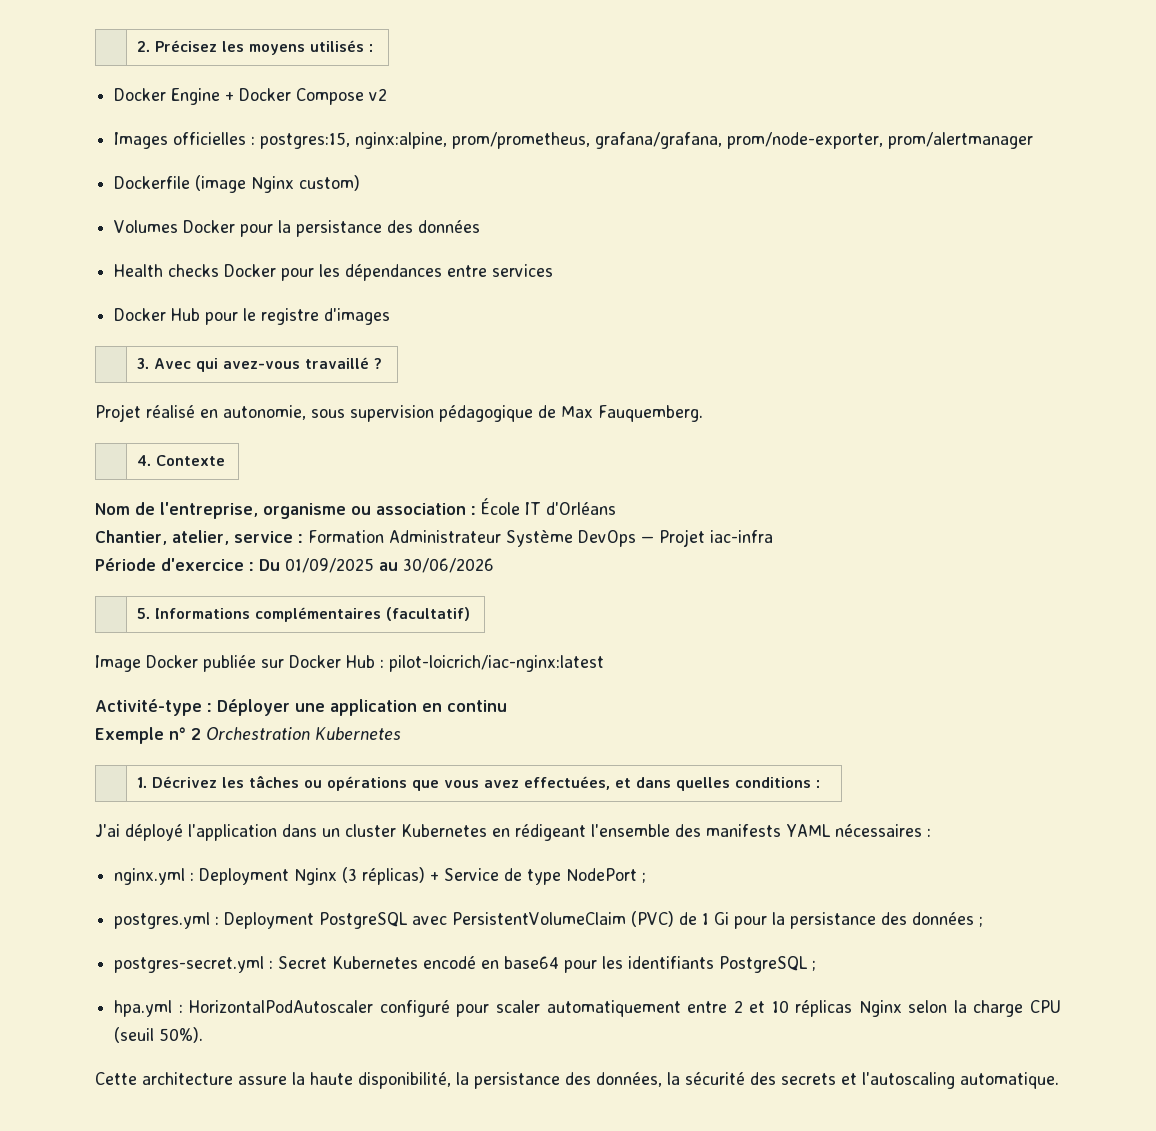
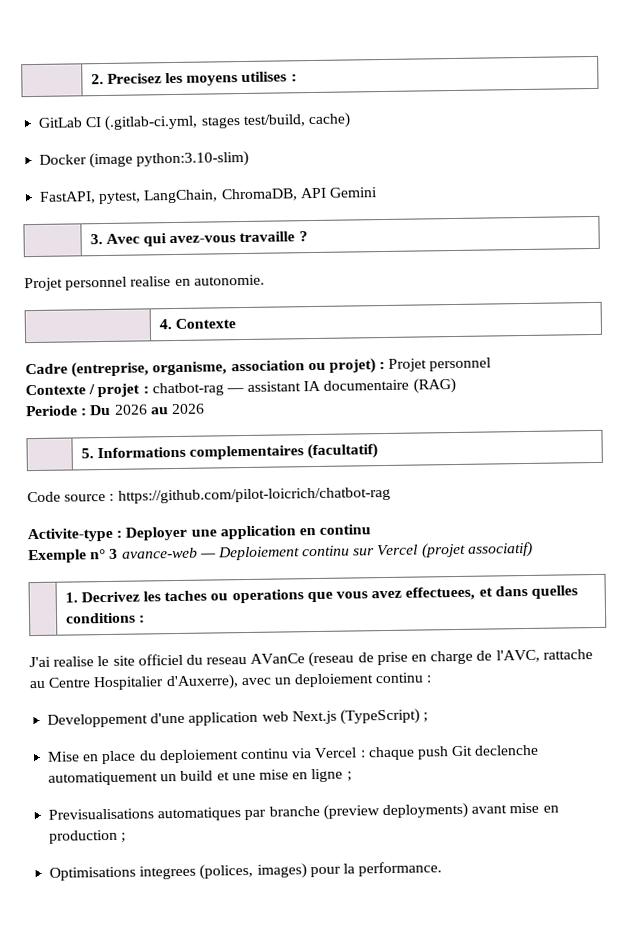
[155,40,218,52] Précisez -> [106,73,162,84] Precisez
[310,40,374,52] [114,88,388,105] [114,132,1034,149] [114,175,361,193] [114,220,481,237] [114,264,554,281] [114,308,391,325] utilisés : // Docker Engine + Docker Compose v2 // Images officielles : postgres:15, nginx:alpine, prom/prometheus, grafana/grafana, prom/node-exporter, prom/alertmanager // Dockerfile (image Nginx custom) // Volumes Docker pour la persistance des données // Health checks Docker pour les dépendances entre services // Docker Hub pour le registre d'images -> [241,71,297,83] [38,112,351,131] [39,150,250,169] [39,187,378,205] utilises : // GitLab CI (.gitlab-ci.yml, stages test/build, cache) // Docker (image python:3.10-slim) // FastAPI, pytest, LangChain, ChromaDB, API Gemini
[305,357,370,369] travaillé -> [239,231,296,243] travaille
[146,405,703,422] [137,455,226,466] [95,498,616,519] [95,529,773,547] [95,558,494,573] réalisé en autonomie, sous supervision pédagogique de Max Fauquemberg. // | 4. Contexte // Nom de l'entreprise, organisme ou association : École IT d'Orléans // Chantier, atelier, service : Formation Administrateur Système DevOps — Projet iac-infra // Période d'exercice : Du 01/09/2025 au 30/06/2026 -> [65,274,265,291] [158,318,236,330] [25,357,492,378] [25,377,456,398] [26,403,205,417] personnel realise en autonomie. // | 4. Contexte // Cadre (entreprise, organisme, association ou projet) : Projet personnel // Contexte / projet : chatbot-rag — assistant IA documentaire (RAG) // Periode : Du 2026 au 2026
[255,607,382,622] complémentaires -> [189,445,305,460] complementaires
[95,655,604,672] [95,699,290,716] Image Docker publiée sur Docker Hub : pilot-loicrich/iac-nginx:latest // Activité-type : Déployer -> [27,486,391,504] [27,526,188,543] Code source : https://github.com/pilot-loicrich/chatbot-rag // Activite-type : Deployer
[191,727,401,740] [137,776,408,791] 2 Orchestration Kubernetes // | 1. Décrivez les tâches ou opérations -> [109,541,533,561] [64,589,304,604] 3 avance-web — Deploiement continu sur Vercel (projet associatif) // | 1. Decrivez les taches ou operations
[524,776,611,790] effectuées, -> [405,586,476,601] effectuees,
[125,824,931,841] [114,867,647,885] [114,911,984,929] [114,956,817,973] [114,1000,1061,1017] [114,1027,204,1043] [95,1072,1059,1089] déployé l'application dans un cluster Kubernetes en rédigeant l'ensemble des manifests YAML nécessaires : // nginx.yml : Deployment Nginx (3 réplicas) + Service de type NodePort ; // postgres.yml : Deployment PostgreSQL avec PersistentVolumeClaim (PVC) de 1 Gi pour la persistance des données ; // postgres-secret.yml : Secret Kubernetes encodé en base64 pour les identifiants PostgreSQL ; // hpa.yml : HorizontalPodAutoscaler configuré pour scaler automatiquement entre 2 et 10 réplicas Nginx selon la charge CPU (seuil 50%). // Cette architecture assure la haute disponibilité, la persistance des données, la sécurité des secrets et l'autoscaling automatique. -> [53,649,593,668] [29,672,433,691] [47,708,429,728] [47,744,540,765] [48,768,352,786] [48,802,559,822] [49,829,127,844] [49,861,443,881] realise le site officiel du reseau AVanCe (reseau de prise en charge de l'AVC, rattache au Centre Hospitalier d'Auxerre), avec un deploiement continu : // Developpement d'une application web Next.js (TypeScript) ; // Mise en place du deploiement continu via Vercel : chaque push Git declenche automatiquement un build et une mise en ligne ; // Previsualisations automatiques par branche (preview deployments) avant mise en production ; // Optimisations integrees (polices, images) pour la performance.

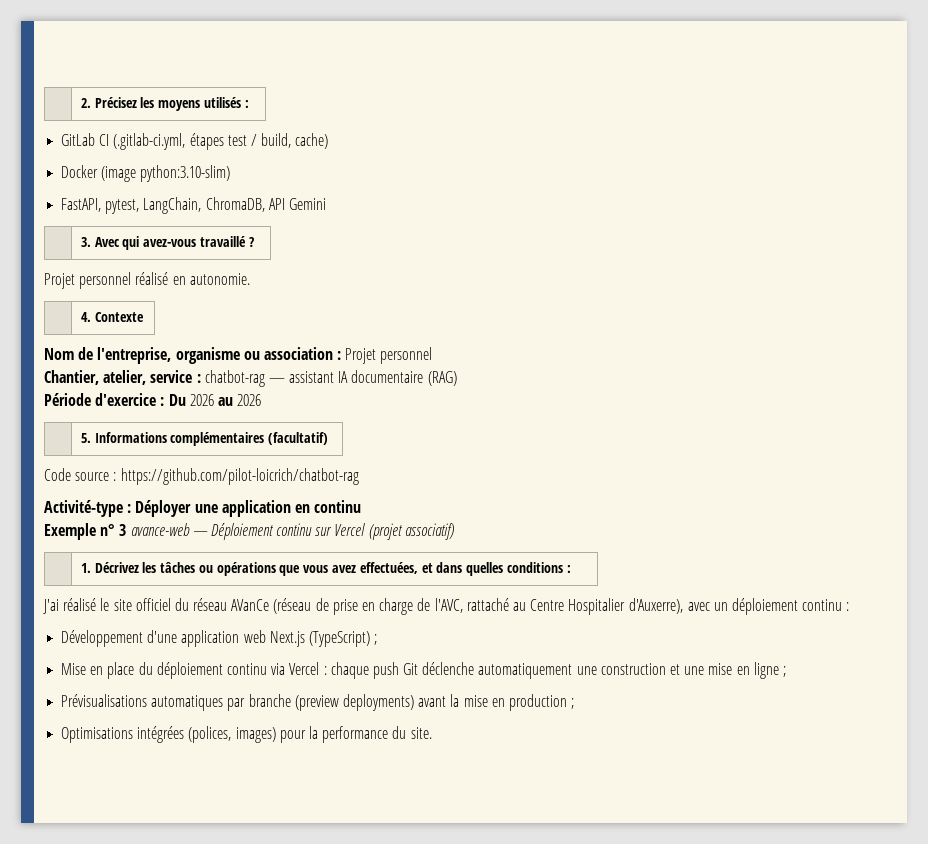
[106,73,162,84] Precisez -> [94,97,137,108] Précisez
[241,71,288,83] utilises -> [203,97,241,108] utilisés
[200,114,306,129] stages test/build, -> [189,133,292,150] étapes test / build,
[239,231,296,243] travaille -> [199,236,246,247] travaillé
[130,276,172,287] realise -> [135,272,169,285] réalisé
[25,358,376,378] Cadre (entreprise, organisme, association ou projet) -> [44,347,333,364] Nom de l'entreprise, organisme ou association
[25,383,141,398] Contexte / projet -> [44,370,193,385] Chantier, atelier, service
[26,405,78,417] Periode -> [44,393,157,406] Période d'exercice
[189,445,305,460] complementaires -> [170,432,265,446] complémentaires
[27,526,188,543] Activite-type : Deployer -> [44,500,192,517] Activité-type : Déployer
[217,546,300,561] Deploiement -> [210,523,274,540] Déploiement
[80,589,304,604] Decrivez les taches ou operations -> [94,562,276,576] Décrivez les tâches ou opérations
[405,586,476,601] effectuees, -> [359,562,418,574] effectuées,
[53,656,95,667] realise -> [63,598,97,611] réalisé
[206,651,355,668] reseau AVanCe (reseau -> [193,598,312,614] réseau AVanCe (réseau
[542,649,593,660] rattache -> [466,598,509,611] rattaché
[294,673,375,688] deploiement -> [732,598,799,615] déploiement
[47,713,149,728] Developpement -> [61,630,144,647] Développement
[158,749,239,764] deploiement -> [156,662,223,679] déploiement
[474,744,540,756] [48,770,214,786] declenche automatiquement un build -> [422,662,666,679] déclenche automatiquement une construction
[48,808,155,820] Previsualisations -> [61,694,148,707] Prévisualisations
(508, 809) none -> [450,694,460,707] la
[139,865,197,880] integrees -> [137,726,185,743] intégrées
[358,861,443,877] performance. -> [322,726,432,743] performance du site.

